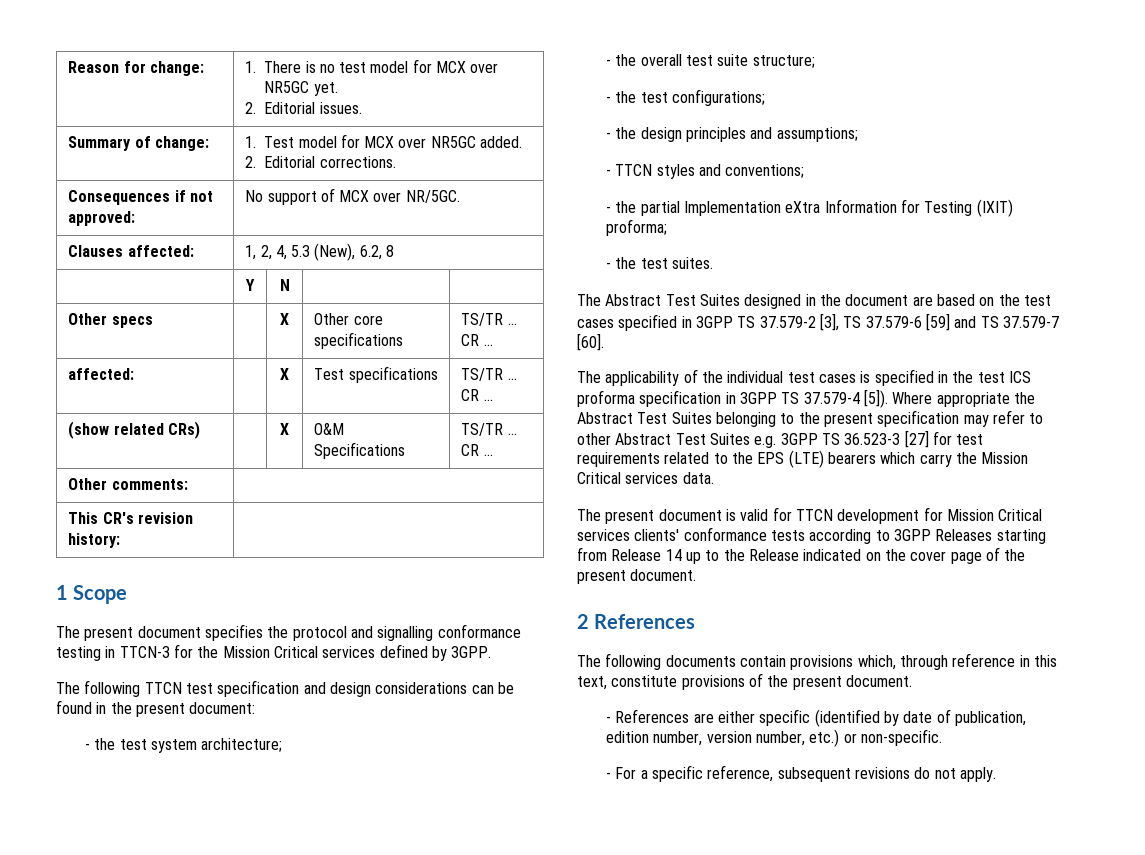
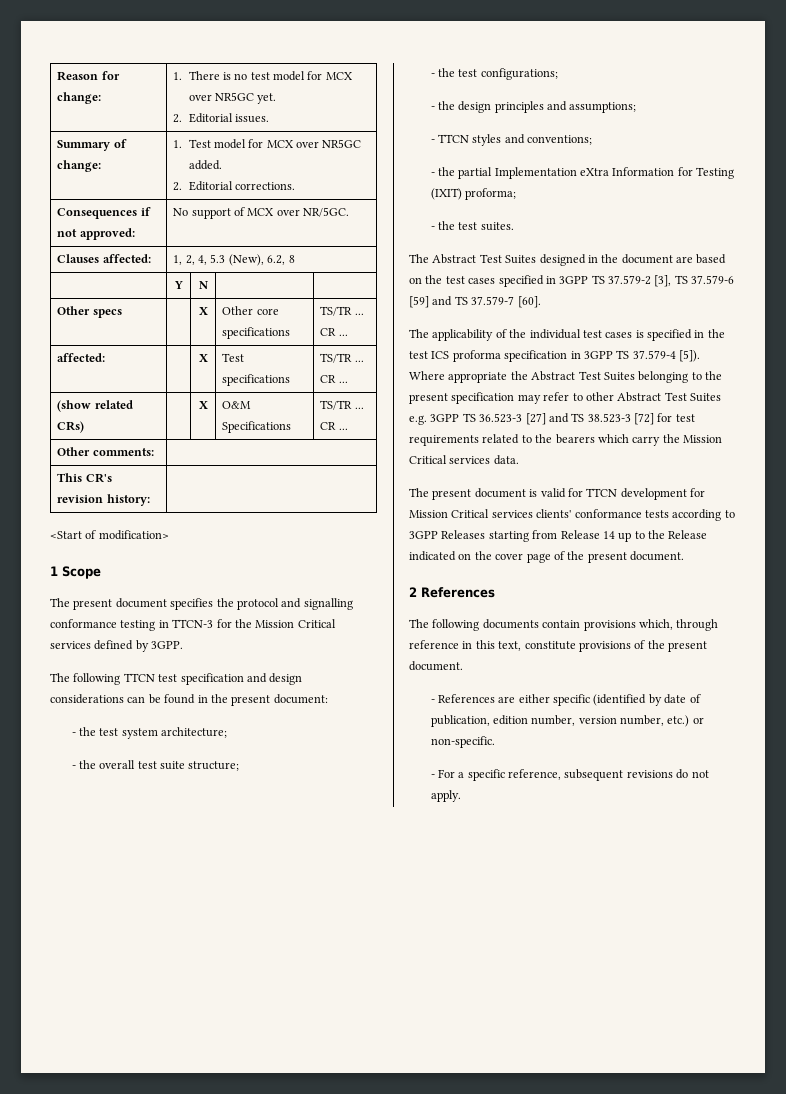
(121, 540) none -> [50,530,169,540] // <Start of modification>
(929, 439) none -> [548,413,654,425] and TS 38.523-3 [72]
[757,450,824,468] EPS (LTE) -> (553, 438) none

